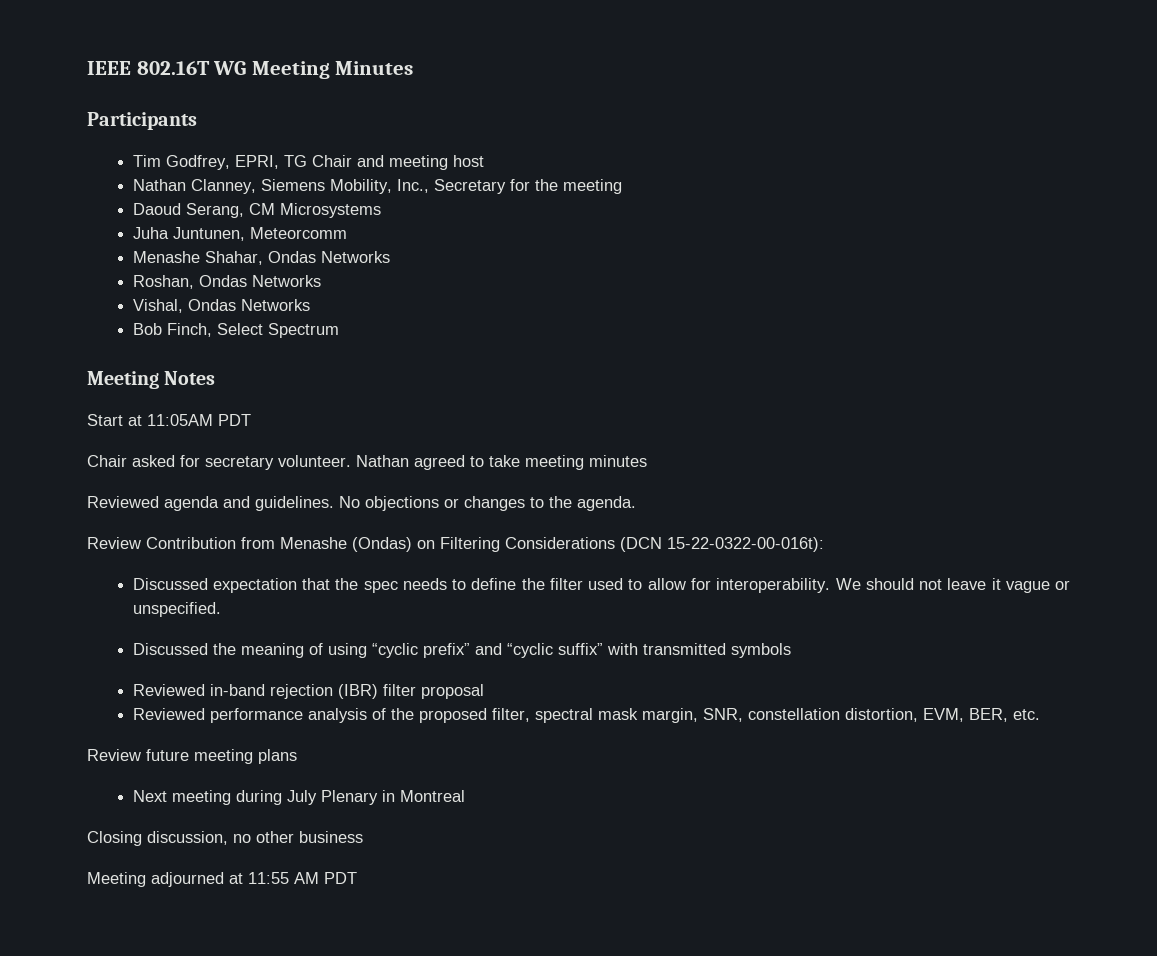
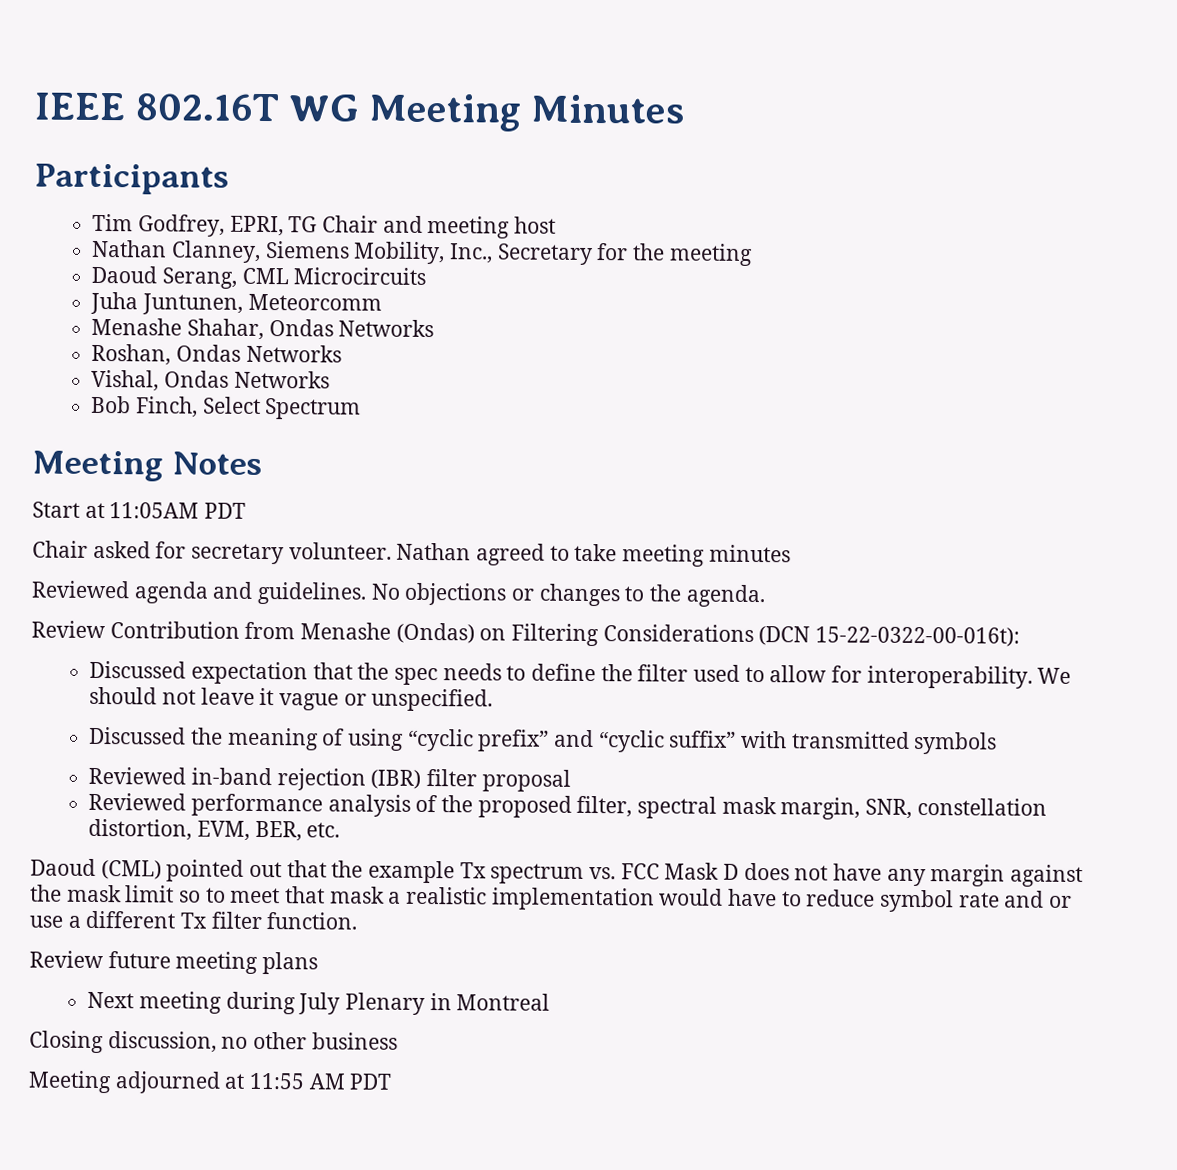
[248,203,381,218] CM Microsystems -> [241,267,427,286] CML Microcircuits
(1040, 714) none -> [30,858,1084,888] [30,884,1073,913] [29,910,358,930] // Daoud (CML) pointed out that the example Tx spectrum vs. FCC Mask D does not have any margin against the mask limit so to meet that mask a realistic implementation would have to reduce symbol rate and or use a different Tx filter function.

